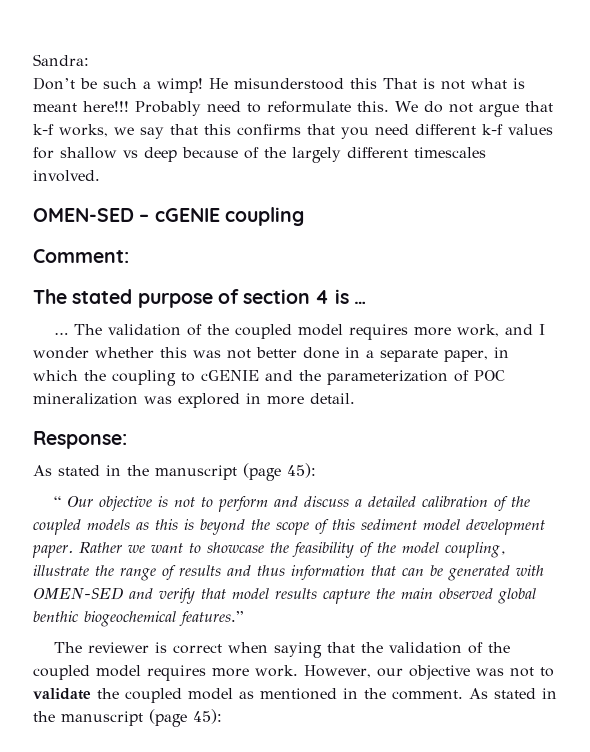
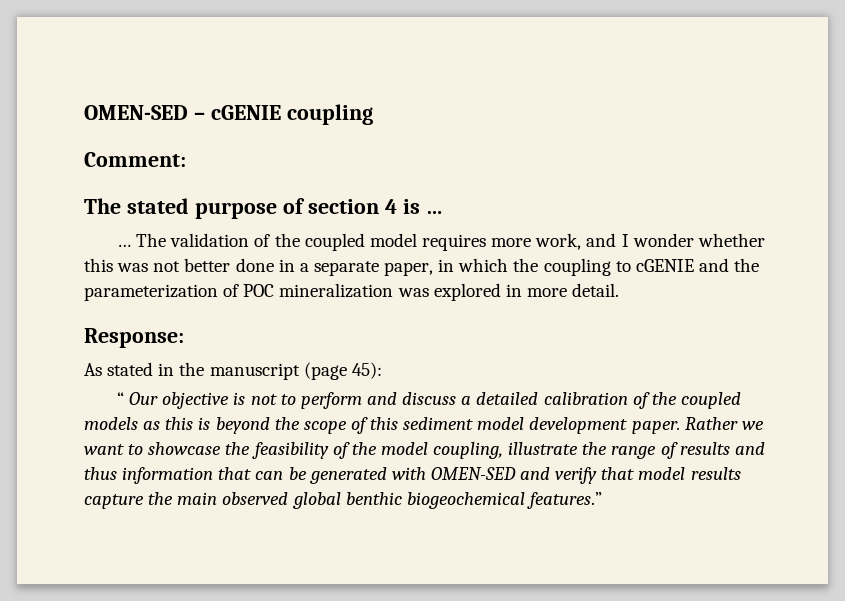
[33,54,89,66] [33,77,525,93] [33,101,553,117] [33,124,553,139] [33,147,486,163] [33,170,100,182] Sandra: // Don’t be such a wimp! He misunderstood this That is not what is meant here!!! Probably need to reformulate this. We do not argue that k-f works, we say that this confirms that you need different k-f values for shallow vs deep because of the largely different timescales involved. // -> (84, 112) none
[54,642,511,658] [33,665,554,681] [33,688,557,703] [33,709,222,727] // The reviewer is correct when saying that the validation of the coupled model requires more work. However, our objective was not to validate the coupled model as mentioned in the comment. As stated in the manuscript (page 45): -> (602, 500) none

